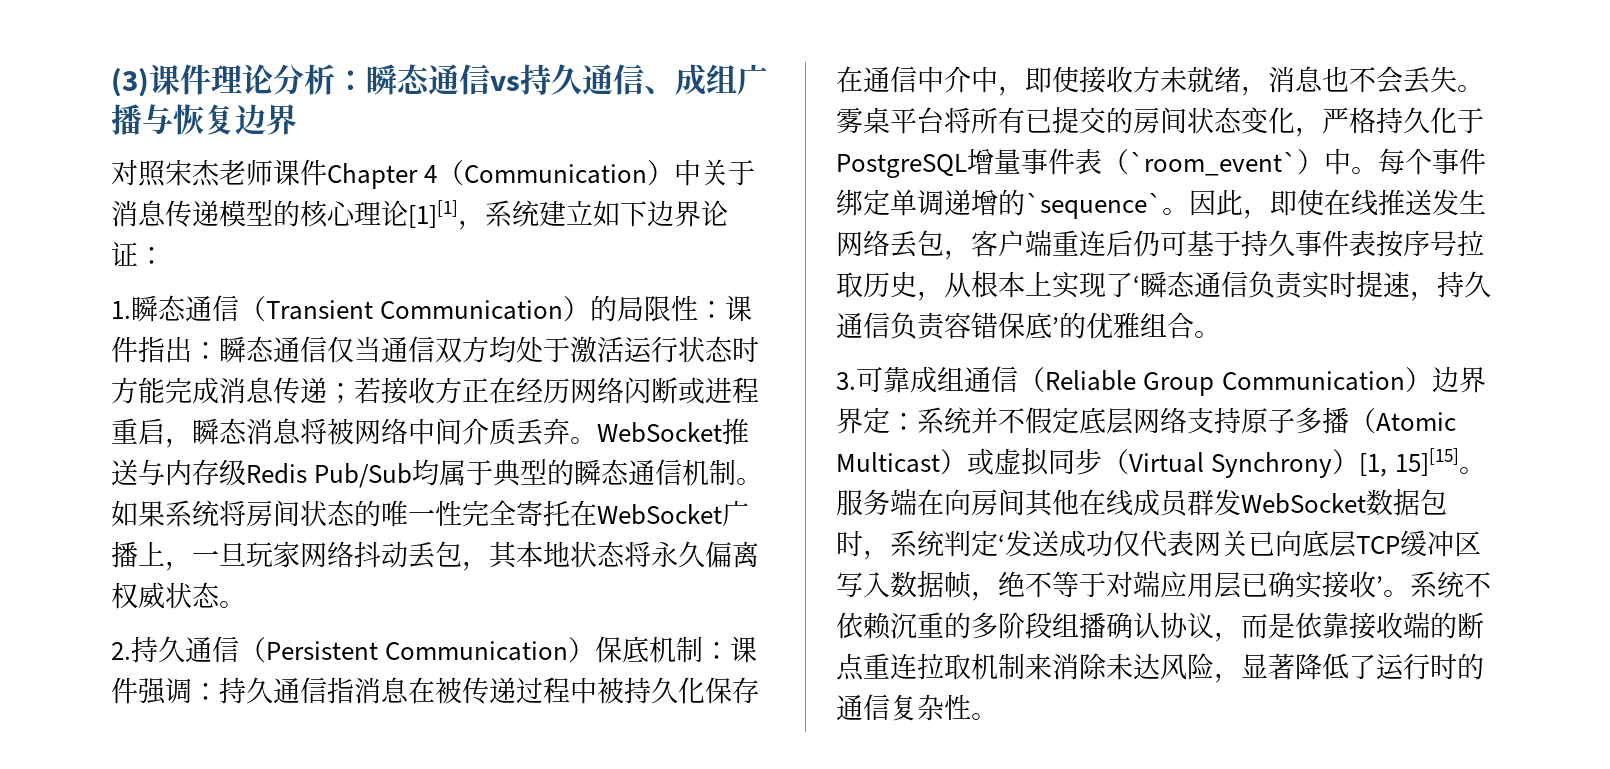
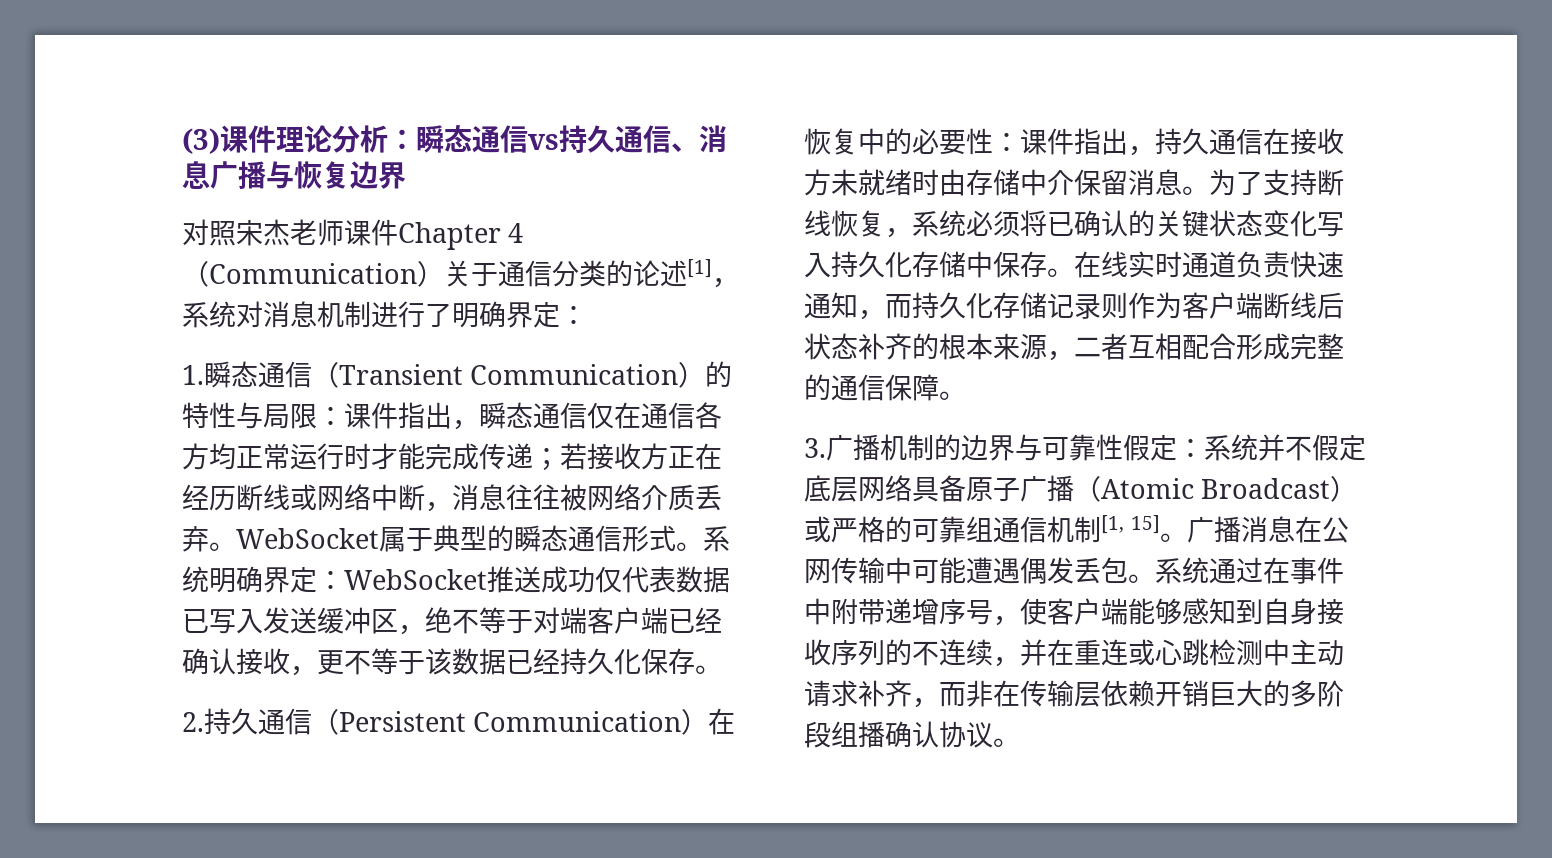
[675,64,737,95] 成组 -> [699,125,727,153] [182,161,210,189] 消息
[674,159,756,186] [111,200,728,230] [111,241,138,266] 中关于消息传递模型的核心理论[1][1]，系统建立如下边界论证 -> [444,259,712,287] [712,278,739,288] [182,301,560,328] 关于通信分类的论述[1]，系统对消息机制进行了明确界定
[617,295,753,322] [111,336,219,363] 局限性：课件指出： -> [182,402,479,430] 特性与局限：课件指出，
[354,336,759,363] [111,377,274,404] 当通信双方均处于激活运行状态时方能完成消息 -> [614,402,722,429] [182,443,479,470] 在通信各方均正常运行时才能完成
[570,377,759,404] [111,418,749,448] [111,459,440,488] 网络闪断或进程重启，瞬态消息将被网络中间介质丢弃。WebSocket推送与内存级Redis Pub/Sub均 -> [236,484,722,512] [182,526,379,552] 断线或网络中断，消息往往被网络介质丢弃。WebSocket
[682,459,764,486] [111,500,749,527] [111,541,759,571] [111,582,220,609] 机制。如果系统将房间状态的唯一性完全寄托在WebSocket广播上，一旦玩家网络抖动丢包，其本地状态将永久偏离权威状态 -> [622,525,730,552] [182,566,730,593] [182,607,722,635] [182,648,695,676] 形式。系统明确界定：WebSocket推送成功仅代表数据已写入发送缓冲区，绝不等于对端客户端已经确认接收，更不等于该数据已经持久化保存
[595,636,758,663] [111,677,759,705] [836,66,1484,96] [836,107,1484,137] [836,148,1486,178] [836,189,1486,219] [836,230,1484,260] [836,271,1491,301] [836,312,1221,340] [836,366,1486,396] [836,408,863,434] 保底机制：课件强调：持久通信指消息在被传递过程中被持久化保存在通信中介中，即使接收方未就绪，消息也不会丢失。雾桌平台将所有已提交的房间状态变化，严格持久化于PostgreSQL增量事件表（`room_event`）中。每个事件绑定单调递增的`sequence`。因此，即使在线推送发生网络丢包，客户端重连后仍可基于持久事件表按序号拉取历史，从根本上实现了‘瞬态通信负责实时提速，持久通信负责容错保底’的优雅组合。 // 3.可靠成组通信（Reliable Group Communication）边界界 -> [708,708,736,735] [804,128,1344,156] [804,169,1344,196] [804,210,1344,238] [804,251,1344,278] [804,292,1344,320] [804,333,1344,361] [804,374,966,401] [804,434,1150,461] 在恢复中的必要性：课件指出，持久通信在接收方未就绪时由存储中介保留消息。为了支持断线恢复，系统必须将已确认的关键状态变化写入持久化存储中保存。在线实时通道负责快速通知，而持久化存储记录则作为客户端断线后状态补齐的根本来源，二者互相配合形成完整的通信保障。 // 3.广播机制的边界与可靠性假
[1187,407,1456,434] [836,448,1486,478] [836,489,1447,517] [836,530,1481,560] [836,571,1491,601] [836,612,944,640] 支持原子多播（Atomic Multicast）或虚拟同步（Virtual Synchrony）[1, 15][15]。服务端在向房间其他在线成员群发WebSocket数据包时，系统判定‘发送成功仅代表网关已向底层TCP缓冲区写入数据帧，绝不等于对端应用层已确实接收’。系统不依赖沉重 -> [912,475,1358,502] [804,515,1350,543] [804,557,1344,584] [804,598,1344,626] [804,639,1344,667] [804,680,1263,708] 具备原子广播（Atomic Broadcast）或严格的可靠组通信机制[1, 15]。广播消息在公网传输中可能遭遇偶发丢包。系统通过在事件中附带递增序号，使客户端能够感知到自身接收序列的不连续，并在重连或心跳检测中主动请求补齐，而非在传输层依赖开销巨大
[1214,612,1484,642] [836,653,1484,683] [836,694,971,721] ，而是依靠接收端的断点重连拉取机制来消除未达风险，显著降低了运行时的通信复杂性 -> (993, 735) none

